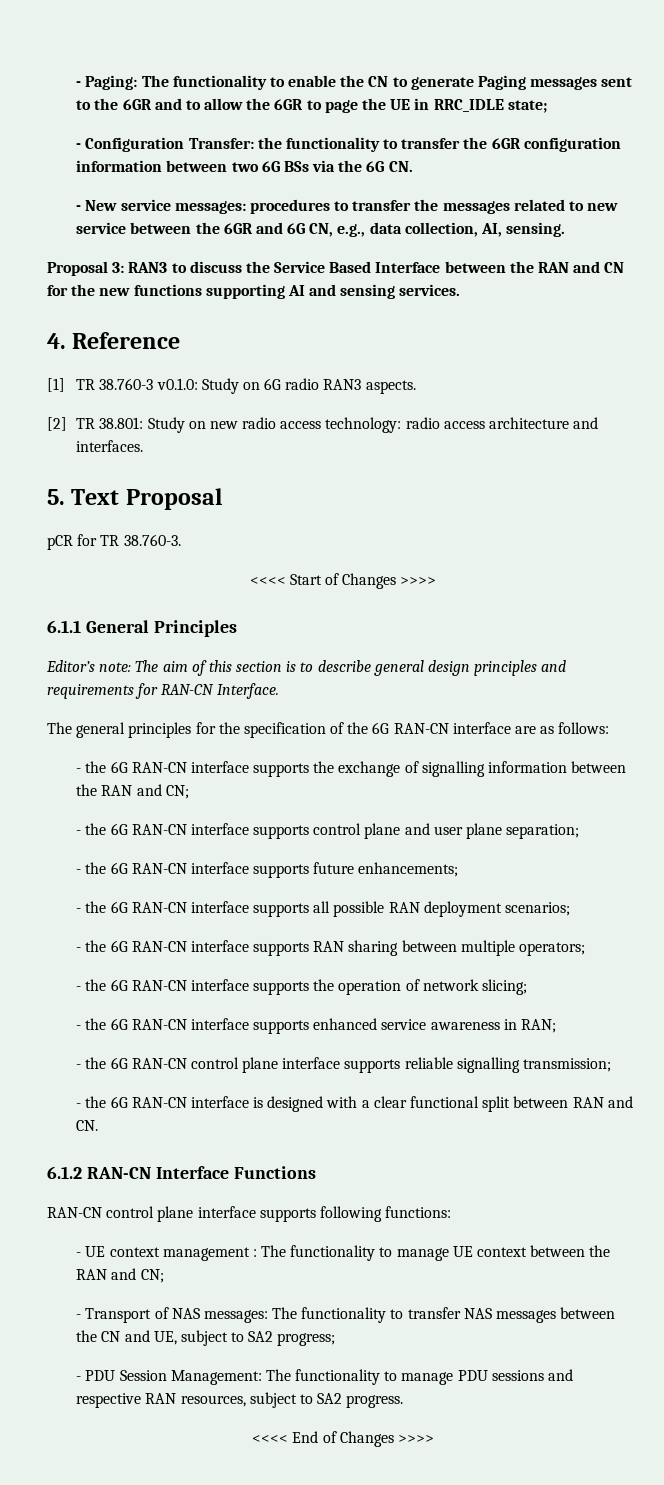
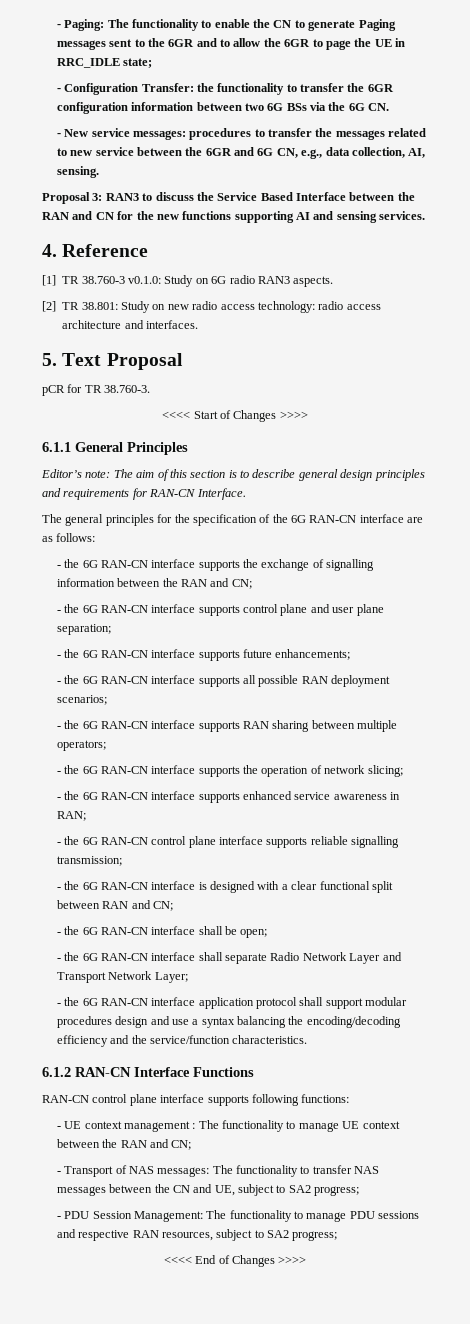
[76,1120,99,1131] CN. -> [152,901,173,911] [56,926,268,938] [56,952,402,964] [56,971,188,983] [56,997,408,1009] [56,1016,401,1028] [56,1035,308,1047] CN; // - the 6G RAN-CN interface shall be open; // - the 6G RAN-CN interface shall separate Radio Network Layer and Transport Network Layer; // - the 6G RAN-CN interface application protocol shall support modular procedures design and use a syntax balancing the encoding/decoding efficiency and the service/function characteristics.
[346,1395,404,1408] progress. -> [292,1231,338,1241] progress;

